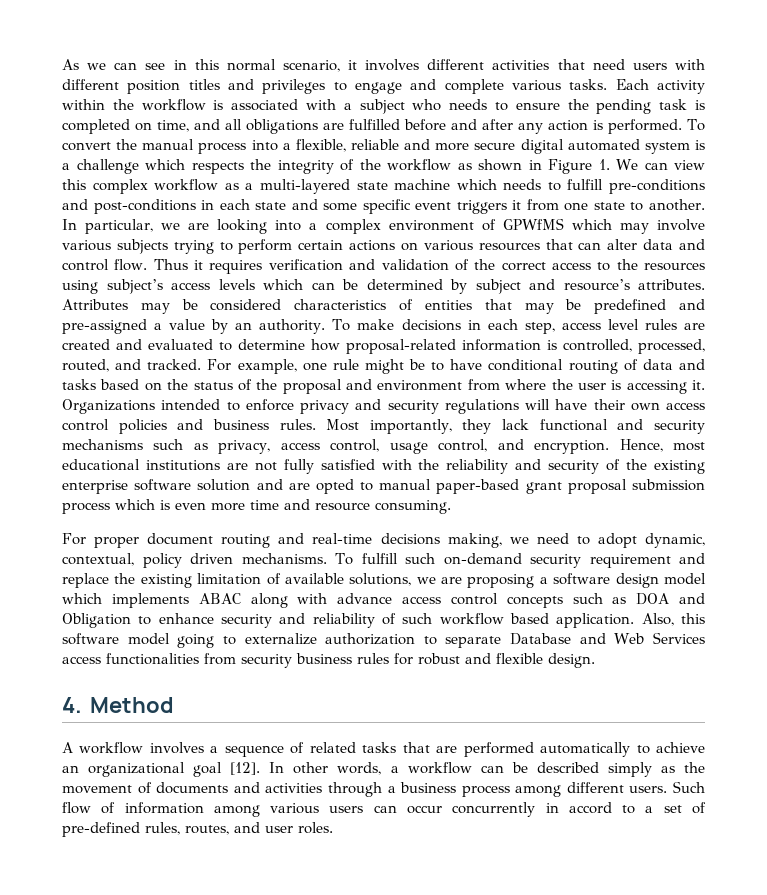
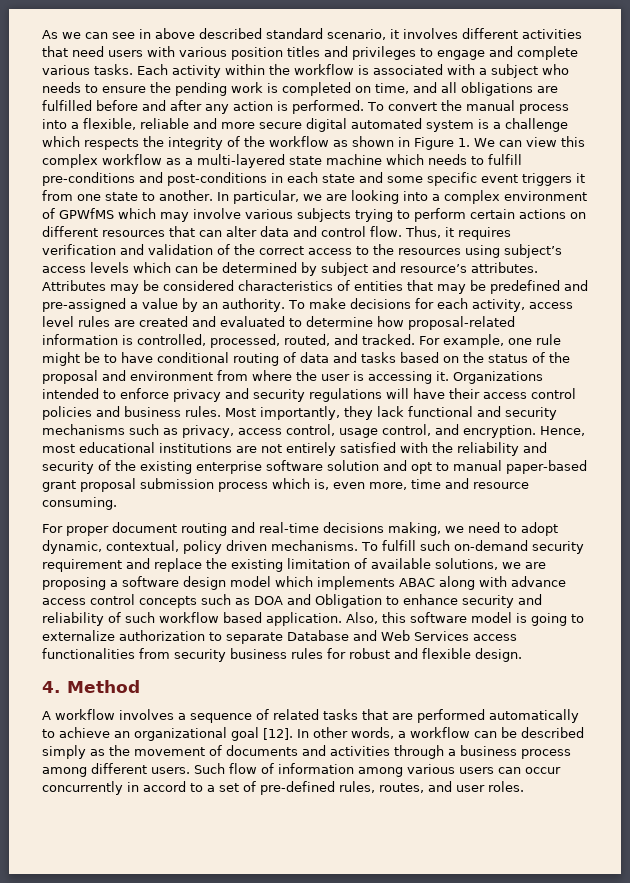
[194,59,276,71] this normal -> [155,28,323,39] above described standard
[62,79,119,90] different -> [179,47,227,57] various
[659,99,688,110] task -> [231,82,263,93] work
[423,240,473,251] various -> [42,226,98,237] different
[153,259,188,270] Thus -> [404,226,441,238] Thus,
[467,319,555,334] in each step, -> [414,298,525,312] for each activity,
[630,402,660,411] own -> (480, 393) none
[283,459,314,474] fully -> [286,442,336,456] entirely
[288,479,354,494] are opted -> [411,462,432,474] opt
[160,500,245,511] is even more -> [314,479,407,490] is, even more,
(170, 639) none -> [516,613,527,623] is

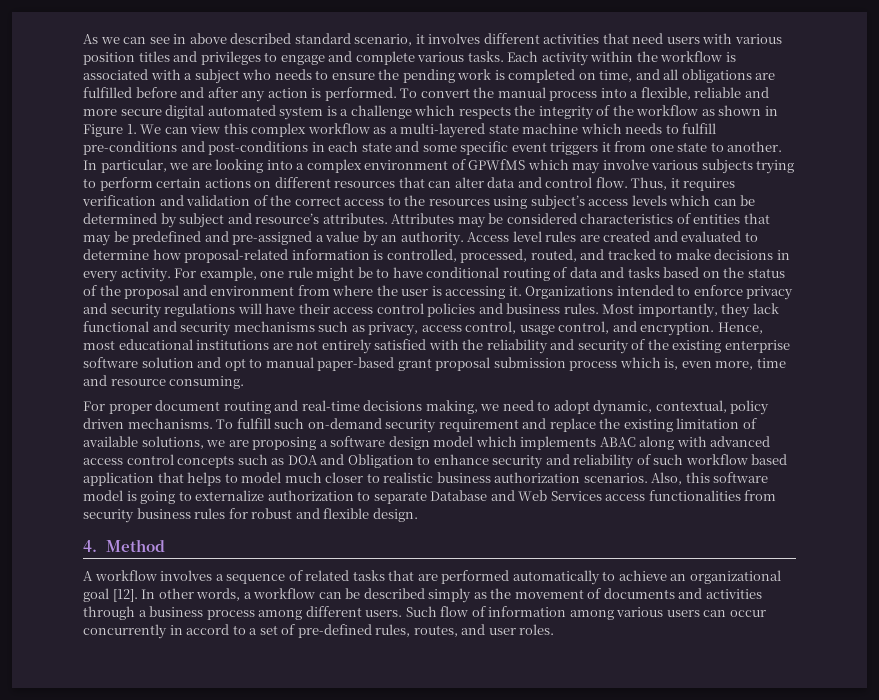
[287,298,573,312] To make decisions for each activity, access -> [467,232,510,242] Access
[362,334,415,345] tracked. -> [607,249,790,260] [83,268,171,282] tracked to make decisions in every activity.
[511,576,566,587] advance -> [710,436,771,447] advanced
[266,612,342,626] application. -> [83,472,648,486] application that helps to model much closer to realistic business authorization scenarios.

